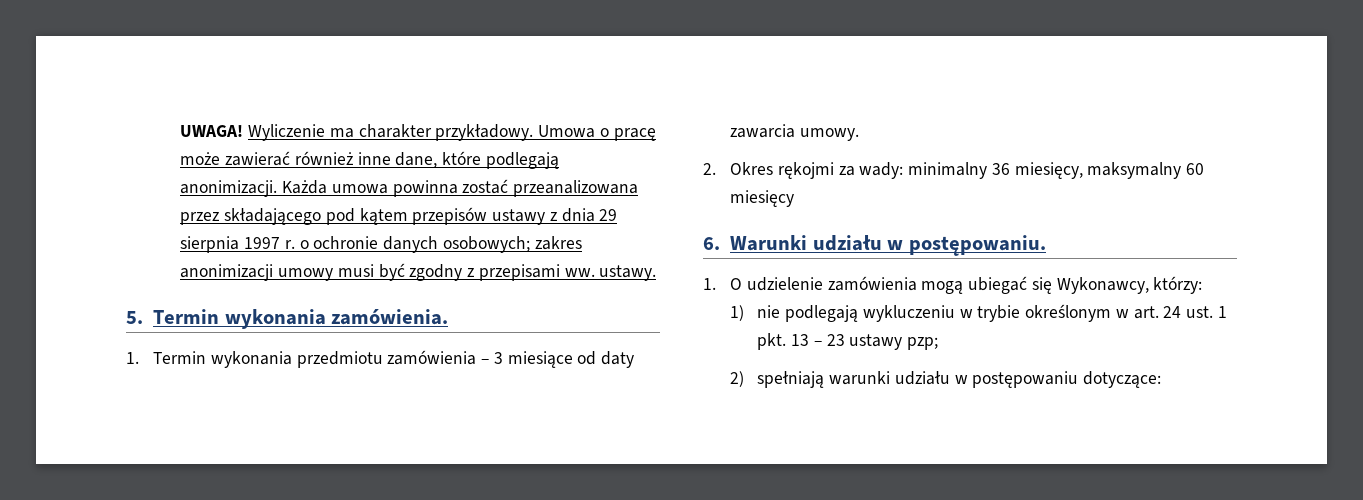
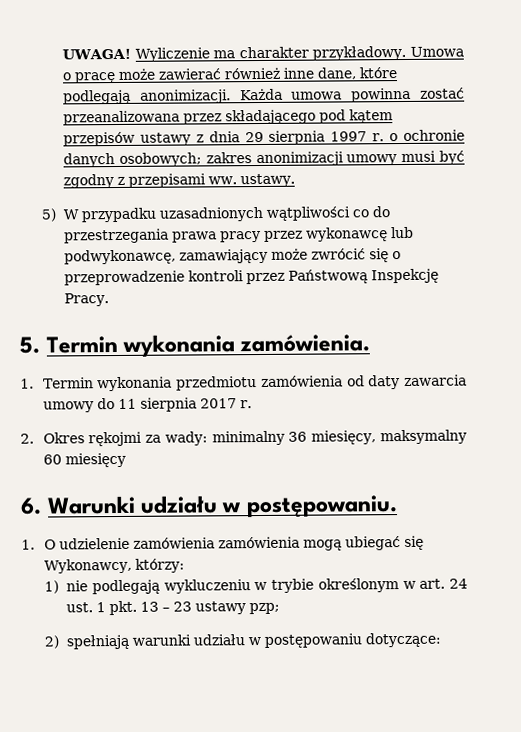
(657, 273) none -> [40,206,391,223] [64,226,415,244] [64,248,402,265] [64,268,440,286] [64,293,110,307] // 5) W przypadku uzasadnionych wątpliwości co do przestrzegania prawa pracy przez wykonawcę lub podwykonawcę, zamawiający może zwrócić się o przeprowadzenie kontroli przez Państwową Inspekcję Pracy.
[481,351,635,368] [730,124,859,141] – 3 miesiące od daty zawarcia umowy. -> [346,374,467,390] [42,397,252,413] od daty zawarcia umowy do 11 sierpnia 2017 r.
(917, 283) none -> [217,536,300,549] zamówienia

